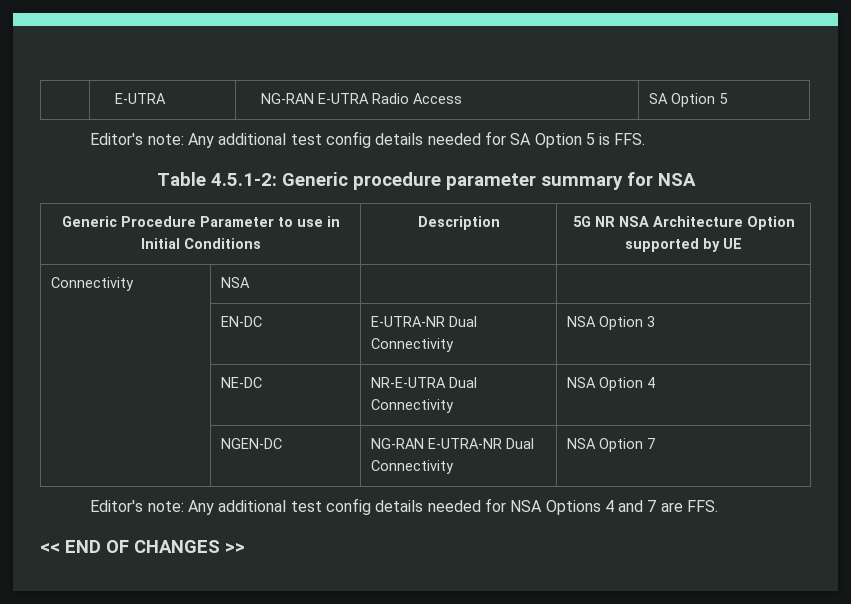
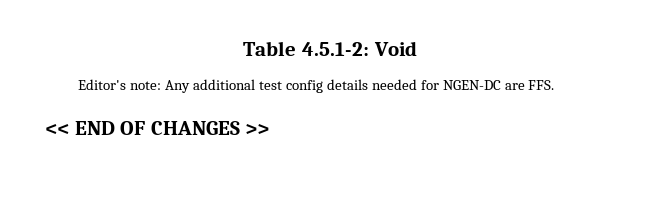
[114,93,166,104] [260,93,462,104] [648,93,728,107] [90,131,646,148] [156,172,696,190] [61,216,340,227] [140,238,261,249] [417,216,500,230] [572,216,795,230] [625,238,742,252] [50,277,134,291] [220,277,250,288] [220,316,262,327] [370,316,477,327] [370,338,454,352] [566,316,655,330] [220,377,262,388] [370,377,477,388] [370,399,454,413] [566,377,655,391] [220,438,282,449] [370,438,534,449] [370,460,454,474] [566,438,655,452] [90,498,657,515] | E-UTRA | NG-RAN E-UTRA Radio Access | SA Option 5 // Editor's note: Any additional test config details needed for SA Option 5 is FFS. // Table 4.5.1-2: Generic procedure parameter summary for NSA // Generic Procedure Parameter to use in Initial Conditions | Description | 5G NR NSA Architecture Option supported by UE // Connectivity | NSA | | // | EN-DC | E-UTRA-NR Dual Connectivity | NSA Option 3 // | NE-DC | NR-E-UTRA Dual Connectivity | NSA Option 4 // | NGEN-DC | NG-RAN E-UTRA-NR Dual Connectivity | NSA Option 7 // Editor's note: Any additional test config details needed for NSA Options 4 and 7 -> [243,41,417,56] [78,79,501,93] Table 4.5.1-2: Void // Editor's note: Any additional test config details needed for NGEN-DC

